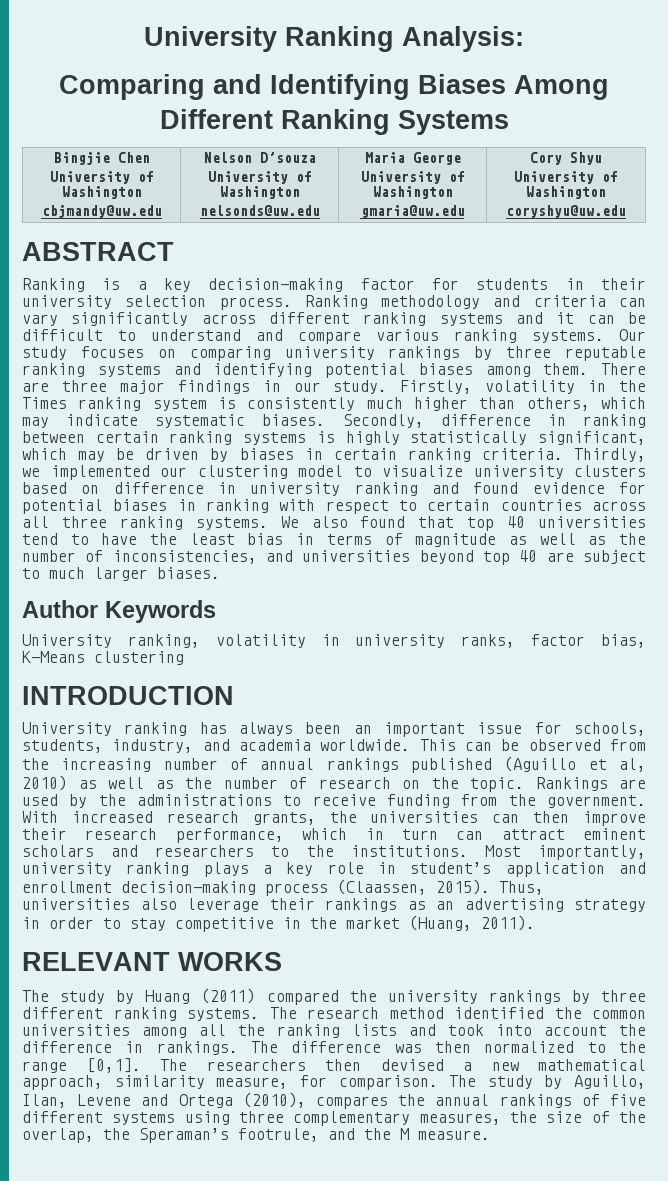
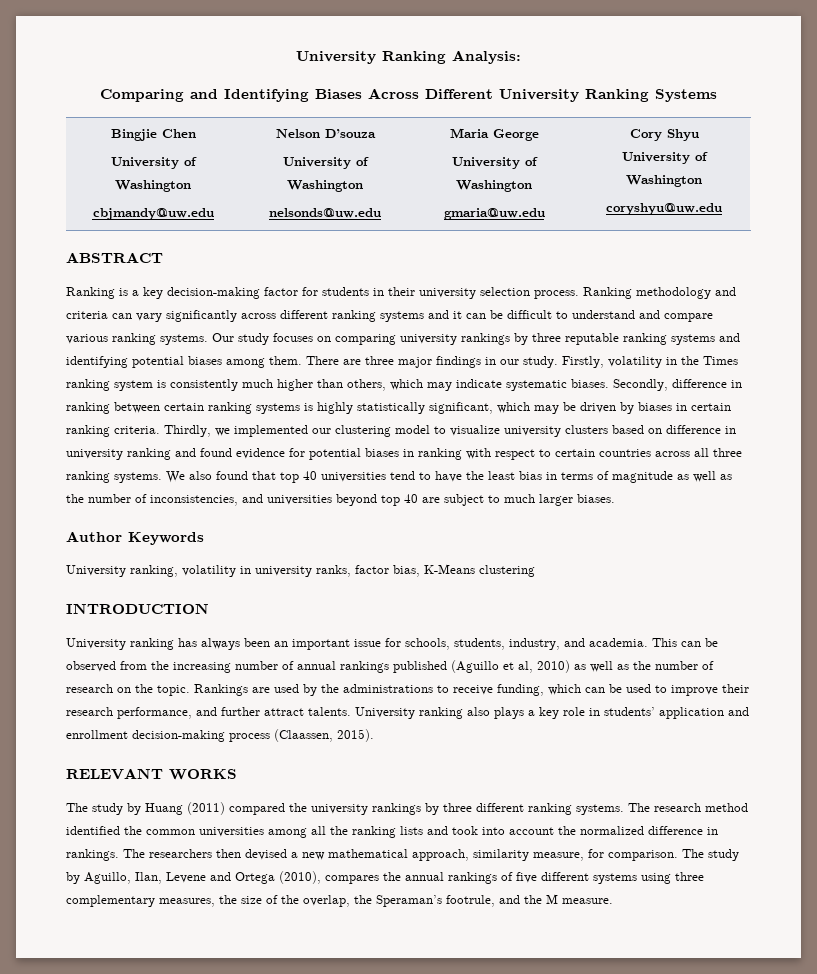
[514,75,609,100] [159,109,273,129] Among Different -> [368,88,579,102] Across Different University
[239,739,411,751] academia worldwide. -> [589,638,648,647] academia.
[386,794,646,808] [22,811,646,826] [22,828,646,843] [22,845,647,860] [22,862,190,876] funding from the government. With increased research grants, the universities can then improve their research performance, which in turn can attract eminent scholars and researchers to the institutions. Most importantly, university ranking -> [497,684,749,696] [66,707,490,719] funding, which can be used to improve their research performance, and further attract talents. University ranking also
[410,862,492,874] student’s -> [604,707,655,716] students’
[499,881,544,895] [22,898,646,912] [22,915,535,932] Thus, universities also leverage their rankings as an advertising strategy in order to stay competitive in the market (Huang, 2011). -> (374, 735) none
(646, 1030) none -> [580,826,644,835] normalized
[291,1041,646,1053] [22,1058,187,1073] difference was then normalized to the range [0,1]. The -> (145, 853) none

